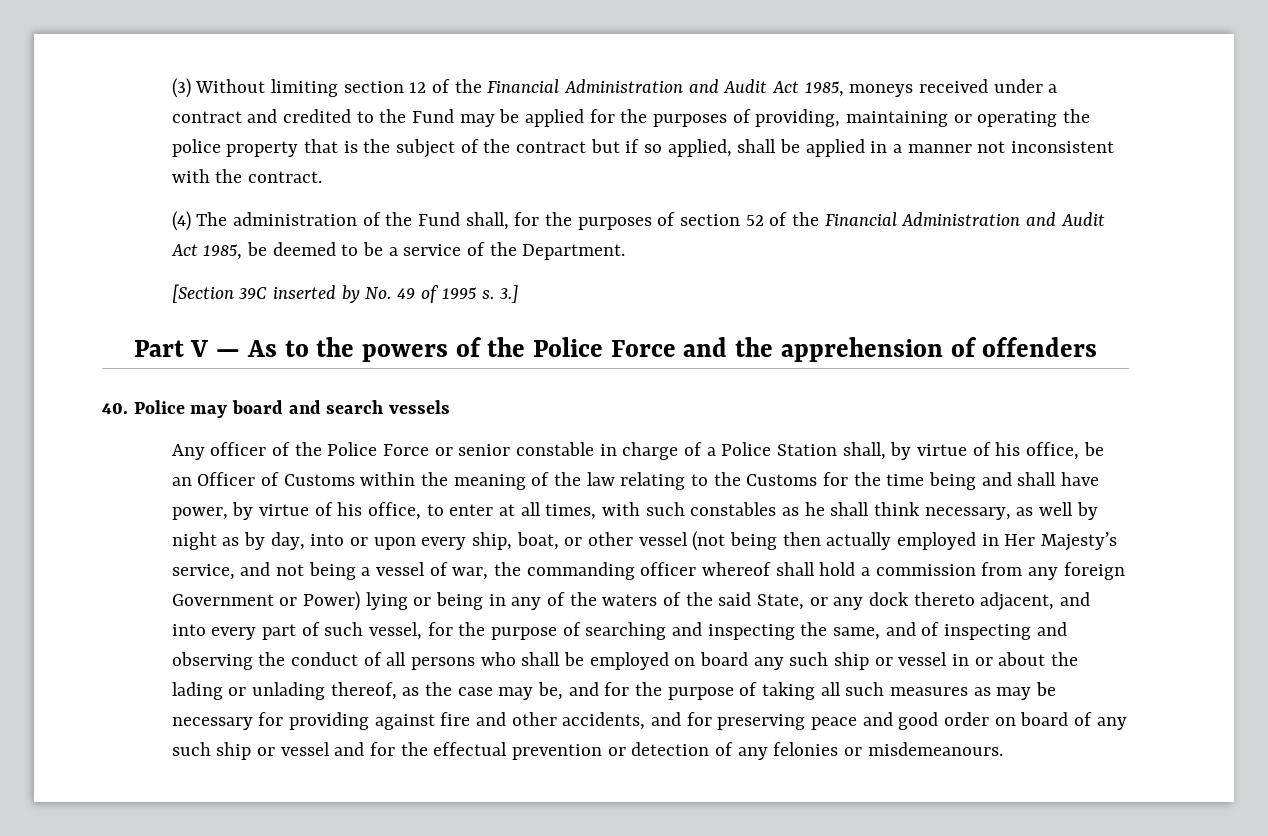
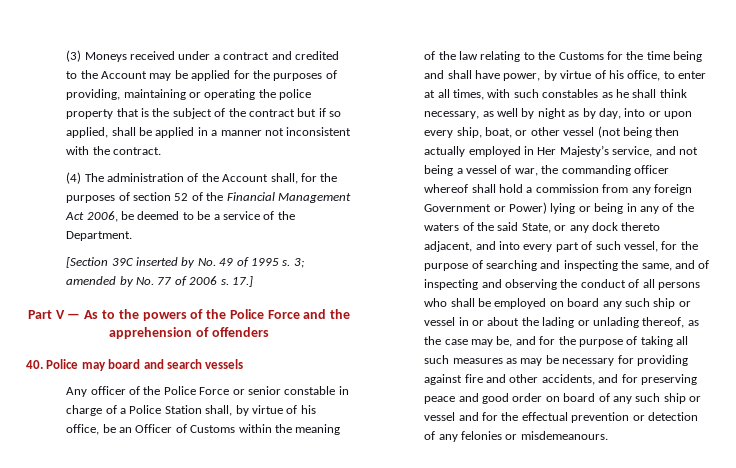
[195,79,914,97] Without limiting section 12 of the Financial Administration and Audit Act 1985, moneys -> [84,52,127,62] Moneys
[412,109,455,123] Fund -> [101,71,148,79] Account
[418,212,461,226] Fund -> [222,174,269,182] Account
[901,212,1105,226] [170,244,243,260] Administration and Audit Act 1985, -> [277,193,351,203] [65,211,118,222] Management Act 2006,
[499,285,518,303] 3.] -> [293,258,304,268] [66,276,253,287] 3; amended by No. 77 of 2006 s. 17.]

